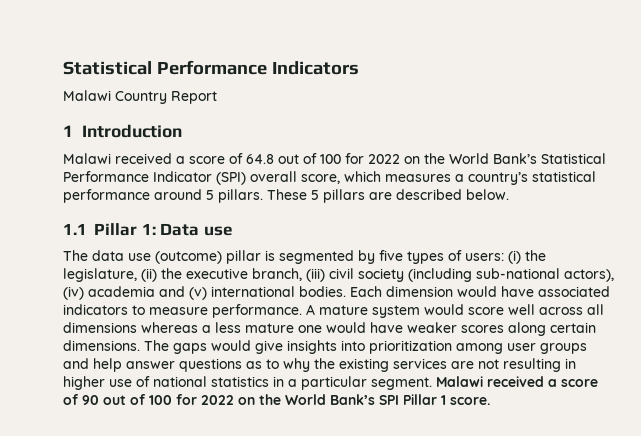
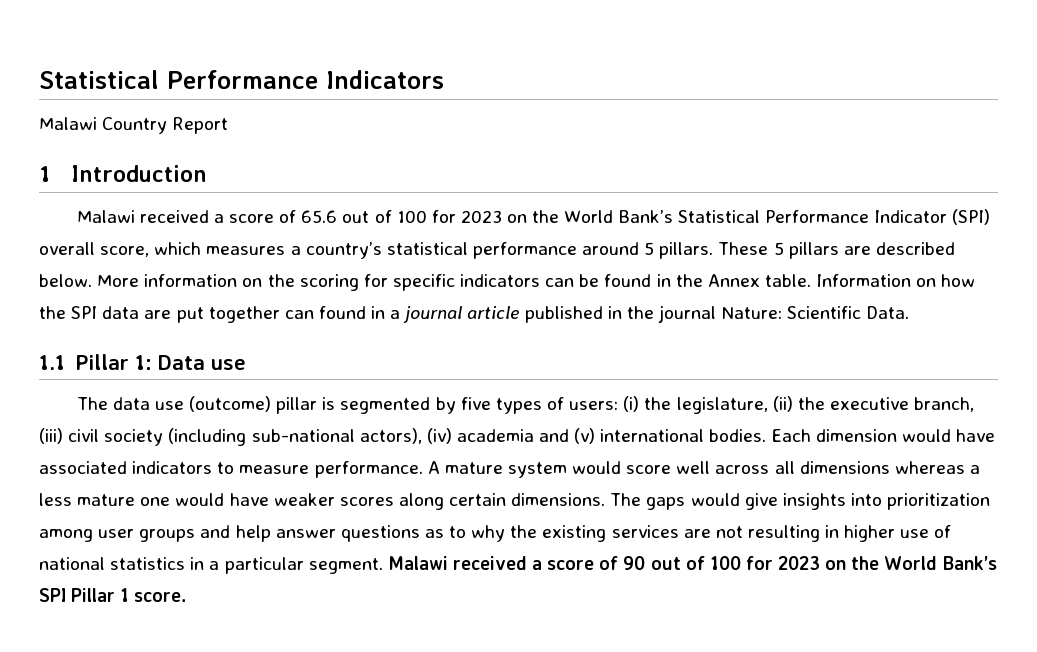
[246,153,400,164] 64.8 out of 100 for 2022 -> [301,210,502,223] 65.6 out of 100 for 2023
(509, 194) none -> [97,274,976,291] [39,305,910,323] More information on the scoring for specific indicators can be found in the Annex table. Information on how the SPI data are put together can found in a journal article published in the journal Nature: Scientific Data.
[201,395,234,405] 2022 -> [778,556,821,570] 2023

